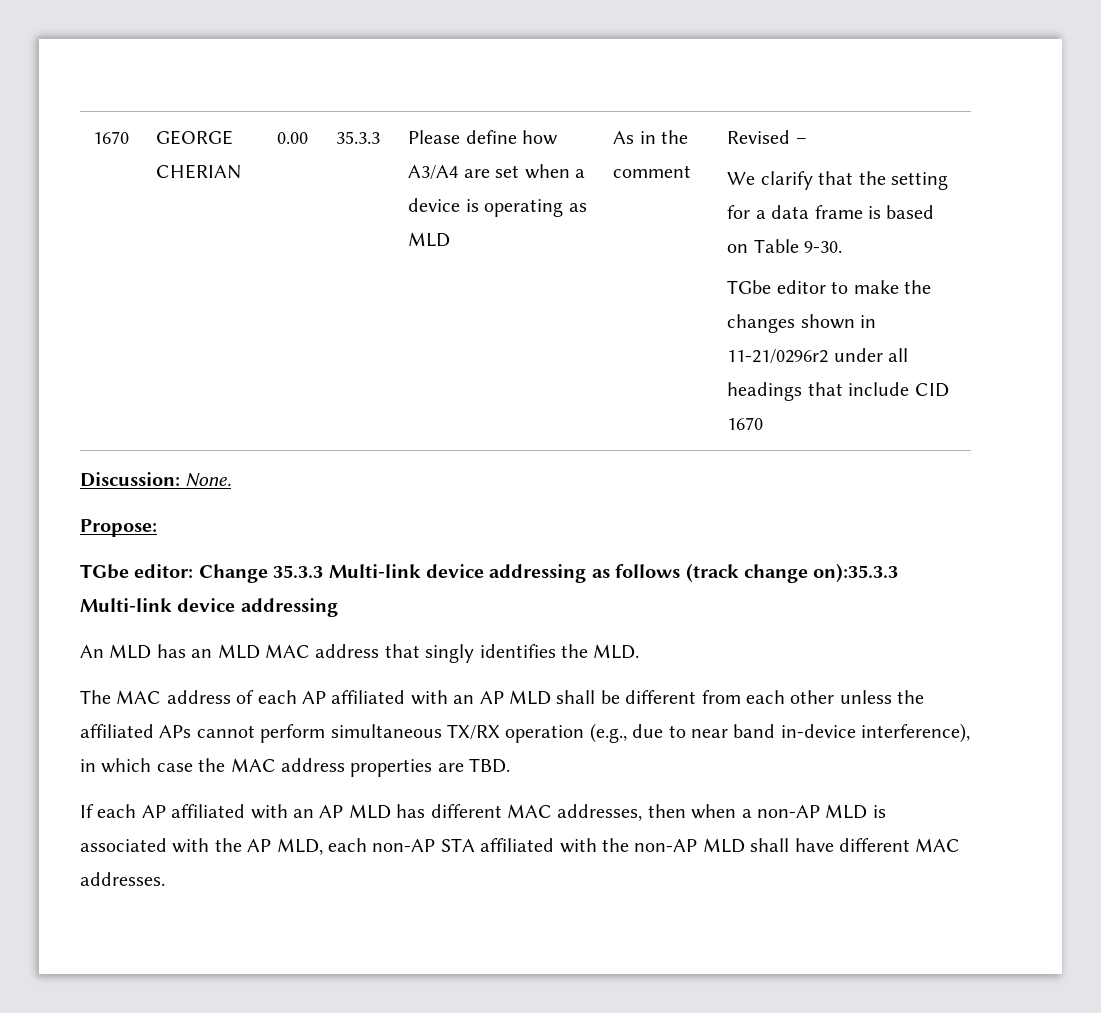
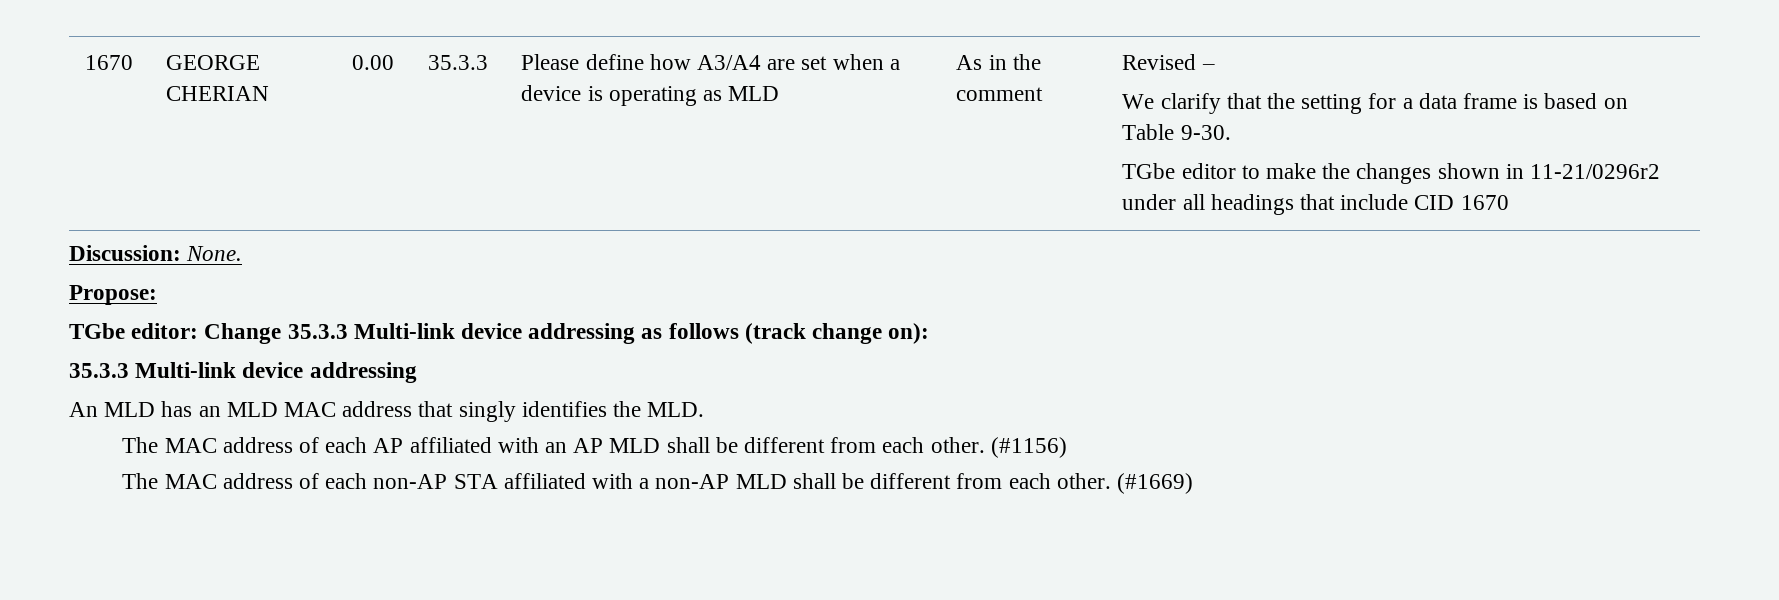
[813,563,899,583] on):35.3.3 -> [888,323,930,344] [69,363,129,378] on): // 35.3.3
[790,690,925,704] [80,723,971,743] [80,758,511,777] [80,804,886,821] [80,838,323,855] other unless the affiliated APs cannot perform simultaneous TX/RX operation (e.g., due to near band in-device interference), in which case the MAC address properties are TBD. // If each AP affiliated with an AP MLD has different MAC addresses, then when a non-AP MLD is associated with the AP MLD, -> [930,437,1067,458] [122,473,319,489] other. (#1156) // The MAC address of
[601,838,629,852] the -> [639,478,650,489] a
[794,838,961,852] [80,872,165,886] have different MAC addresses. -> [842,473,1194,494] be different from each other. (#1669)

